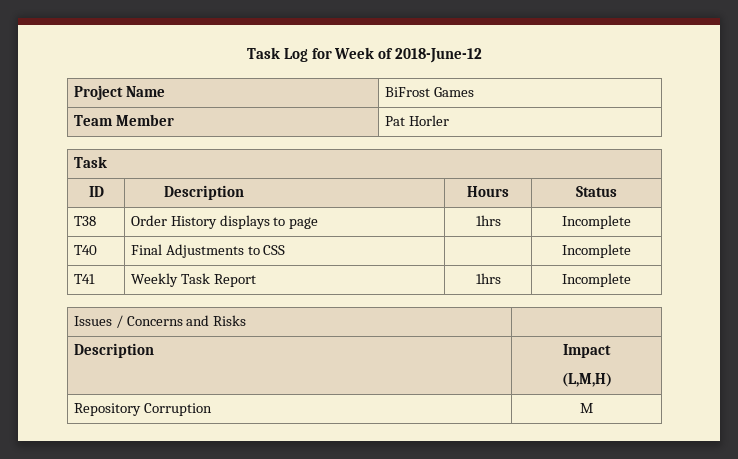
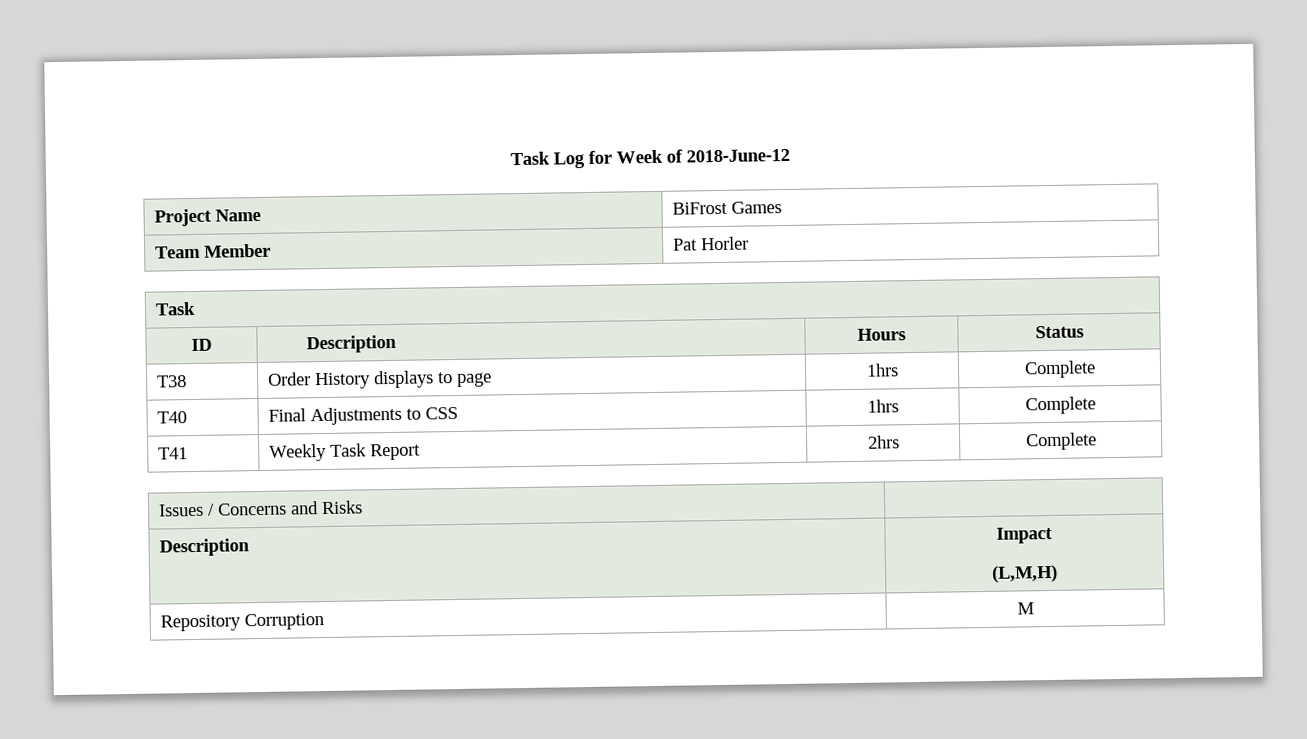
[562,215,631,229] Incomplete -> [1023,360,1096,379] Complete
[562,244,631,258] | Incomplete -> [866,399,899,413] [1024,396,1096,415] 1hrs | Complete
[475,273,501,284] [562,273,631,287] 1hrs | Incomplete -> [867,435,900,449] [1025,432,1097,451] 2hrs | Complete

